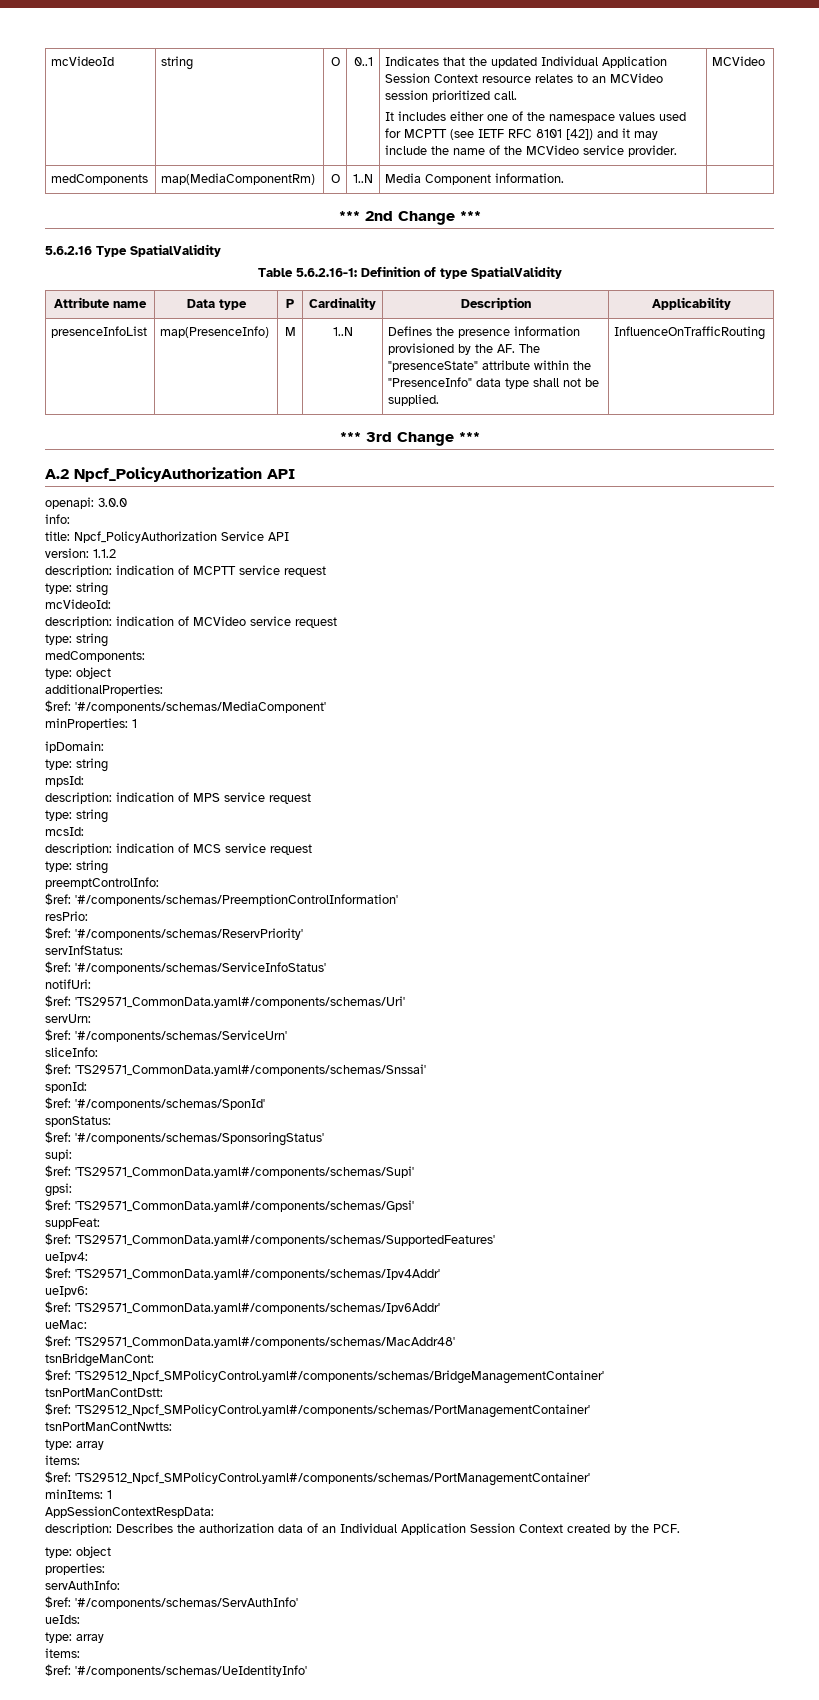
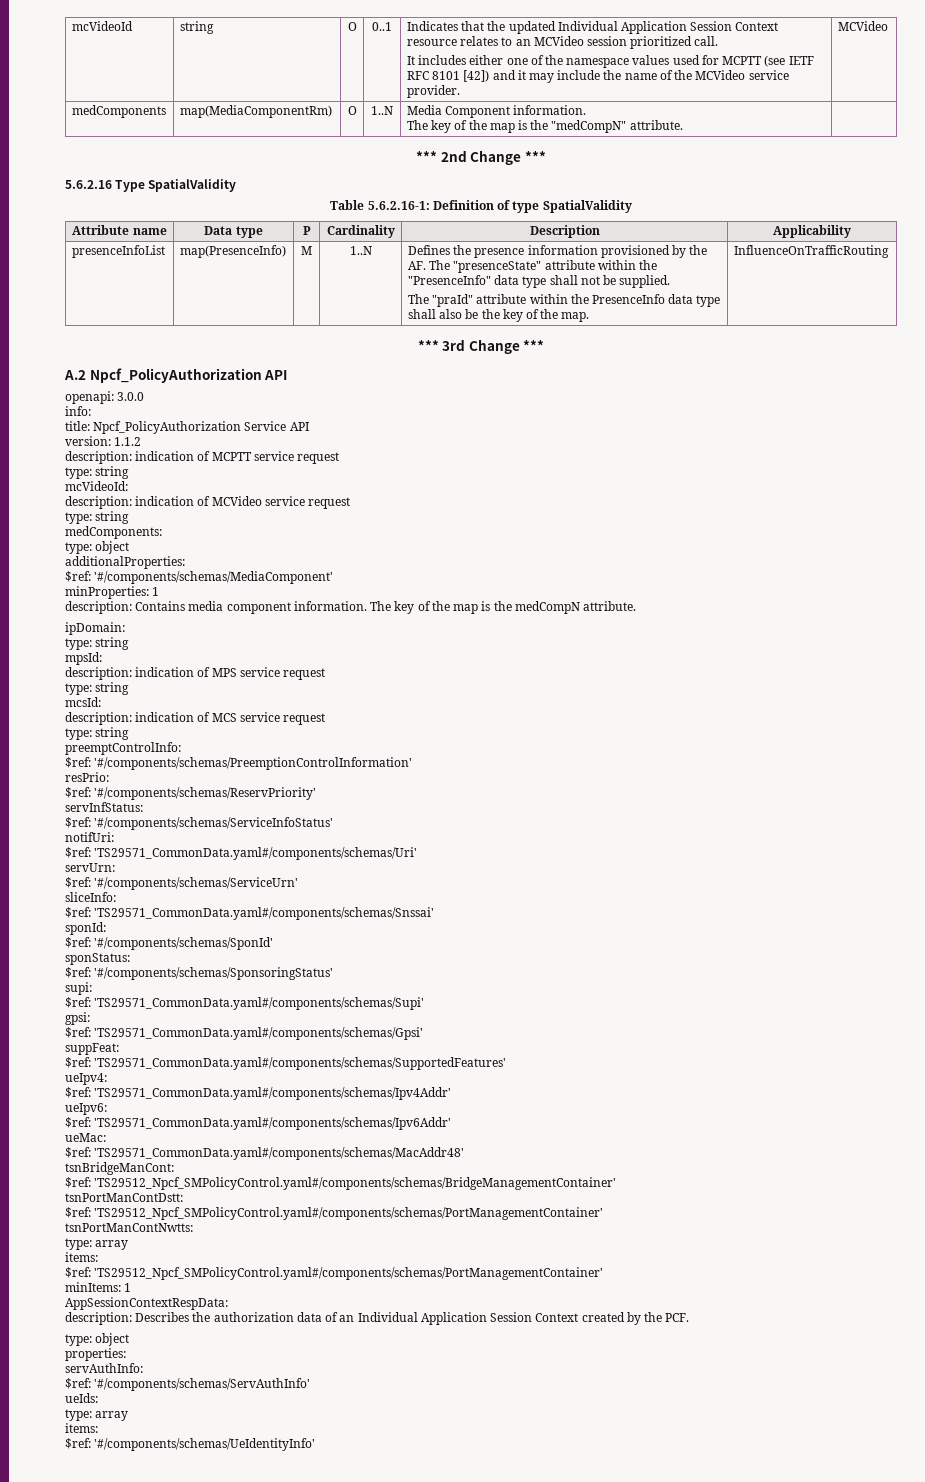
(565, 178) none -> [406,120,683,133] // The key of the map is the "medCompN" attribute.
(440, 400) none -> [407,294,721,307] [407,309,590,322] // The "praId" attribute within the PresenceInfo data type shall also be the key of the map.
(137, 723) none -> [65,601,637,614] // description: Contains media component information. The key of the map is the medCompN attribute.

